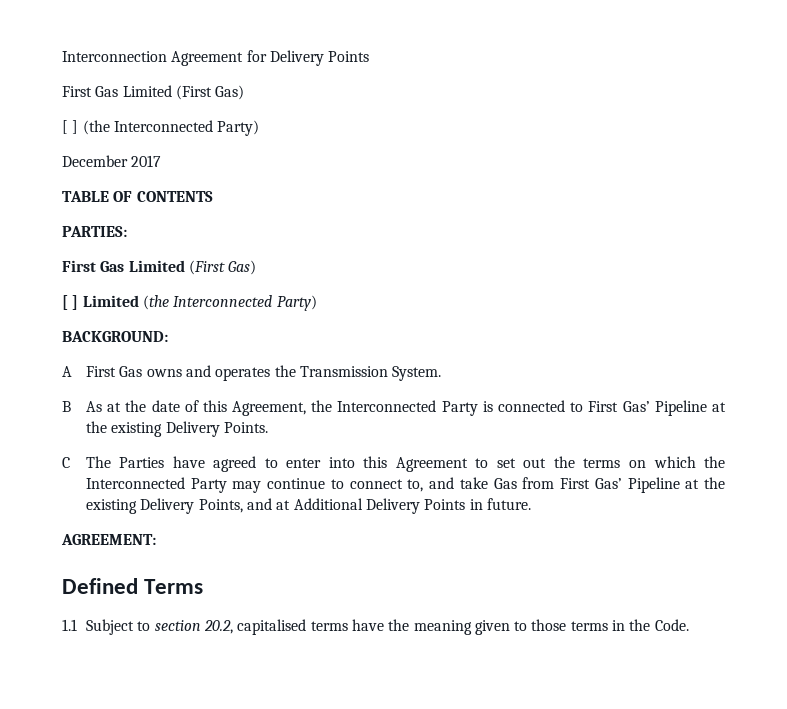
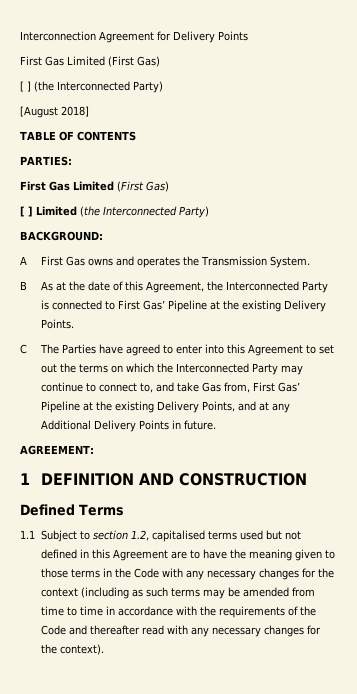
[62,155,162,167] December 2017 -> [20,106,89,118] [August 2018]
[522,477,555,489] from -> [223,382,250,393] from,
(291, 505) none -> [271,403,290,413] any
(156, 539) none -> [20,473,307,486] // 1 DEFINITION AND CONSTRUCTION
[203,620,233,634] 20.2, -> [130,530,149,541] 1.2,
(348, 626) none -> [239,530,301,540] [40,549,200,561] used but not defined in this Agreement are to
[654,619,689,631] Code. -> [133,568,334,580] [40,587,315,599] [40,606,316,618] [40,625,321,637] [40,644,104,655] Code with any necessary changes for the context (including as such terms may be amended from time to time in accordance with the requirements of the Code and thereafter read with any necessary changes for the context).

